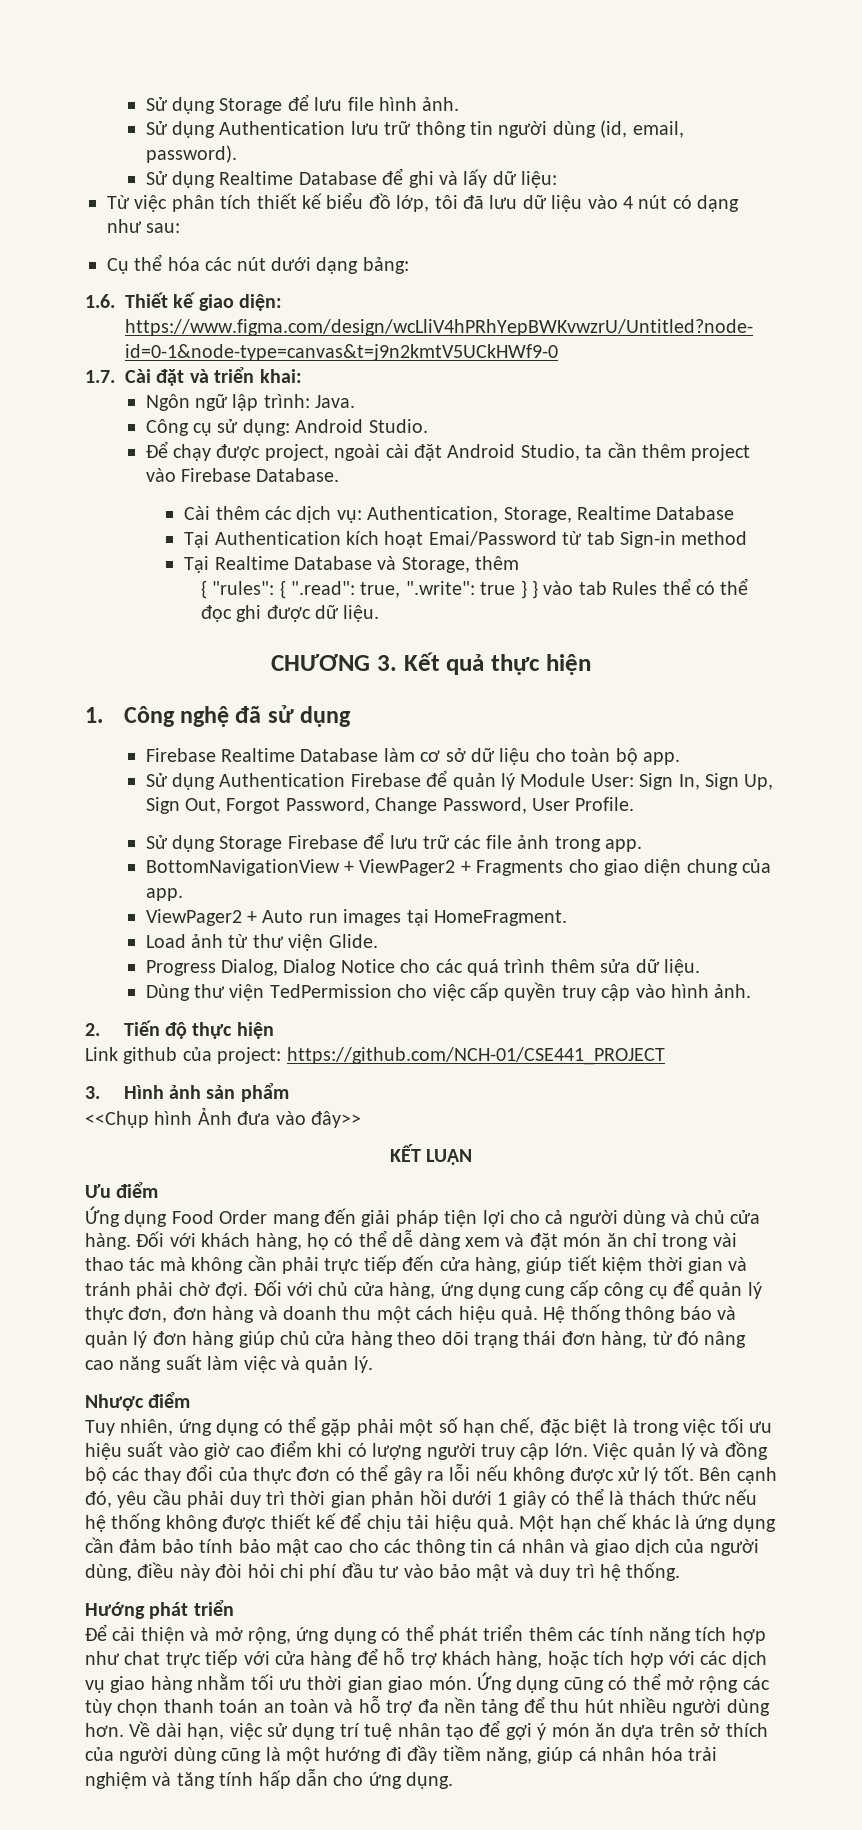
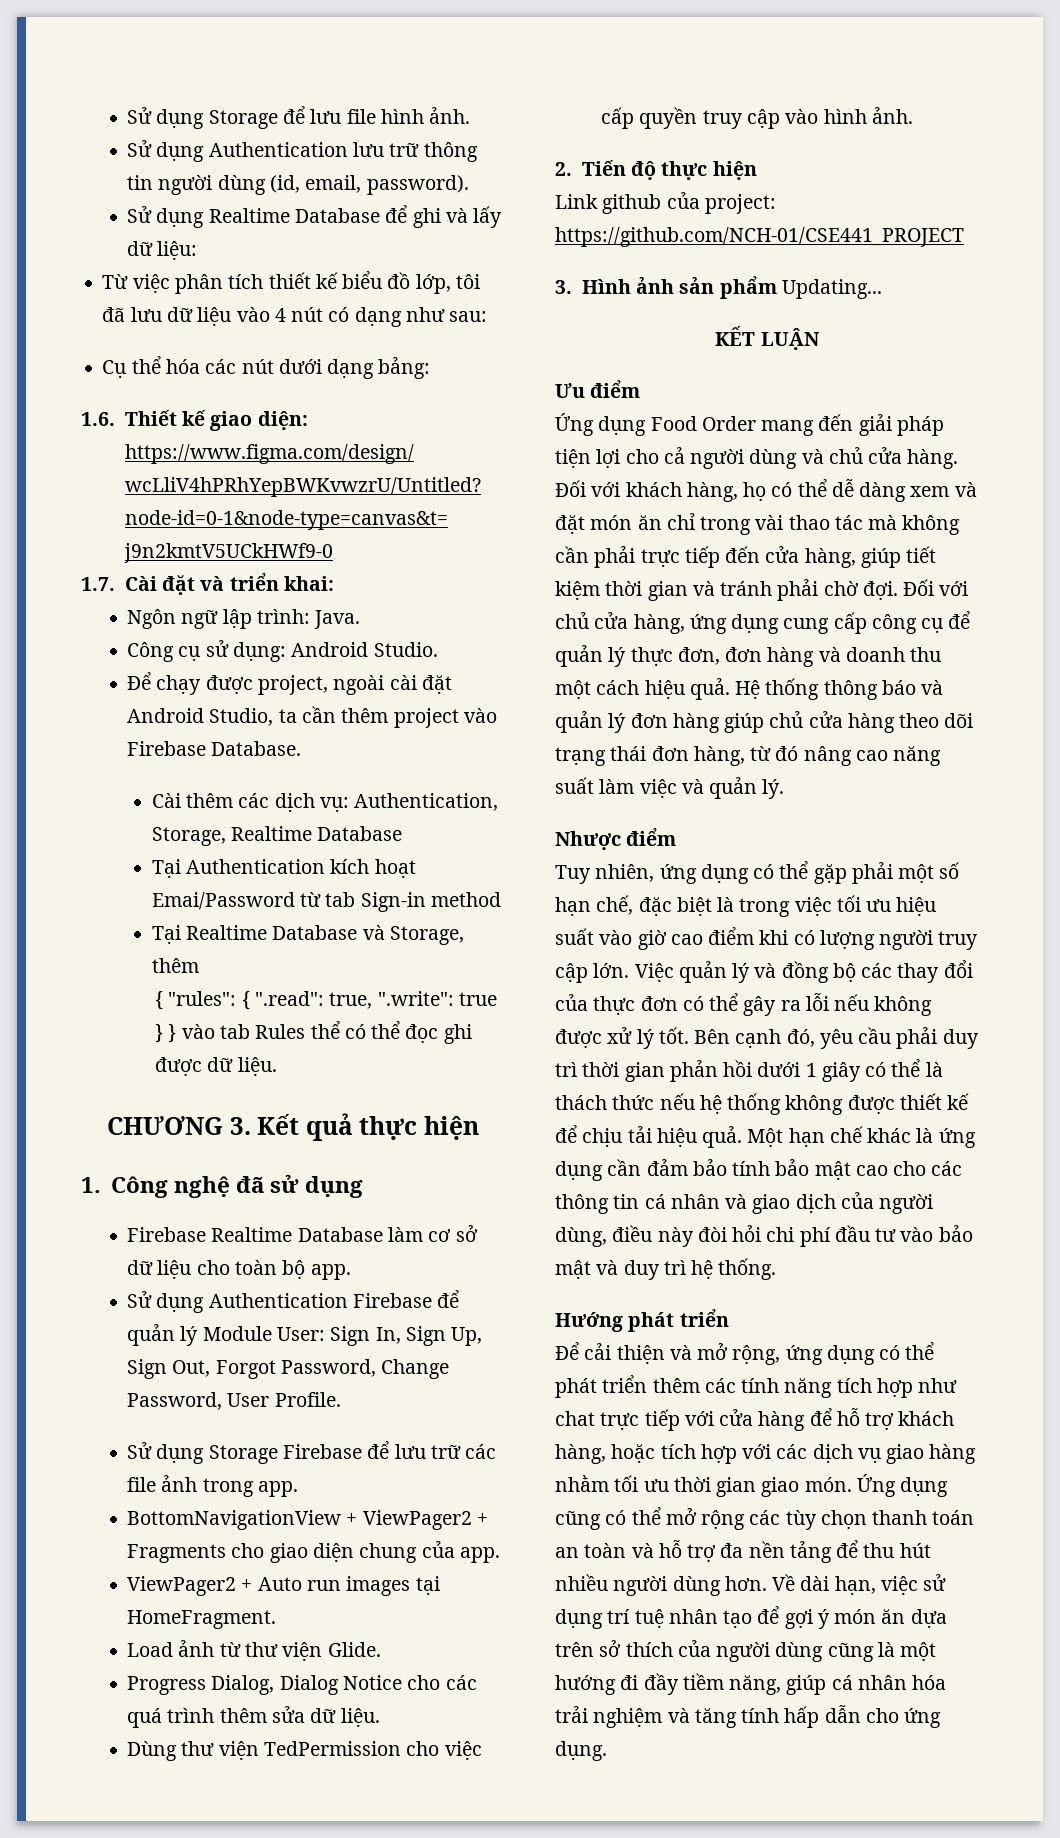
[85,1107,361,1128] // <<Chụp hình Ảnh đưa vào đây>> -> [781,279,882,299] Updating...

